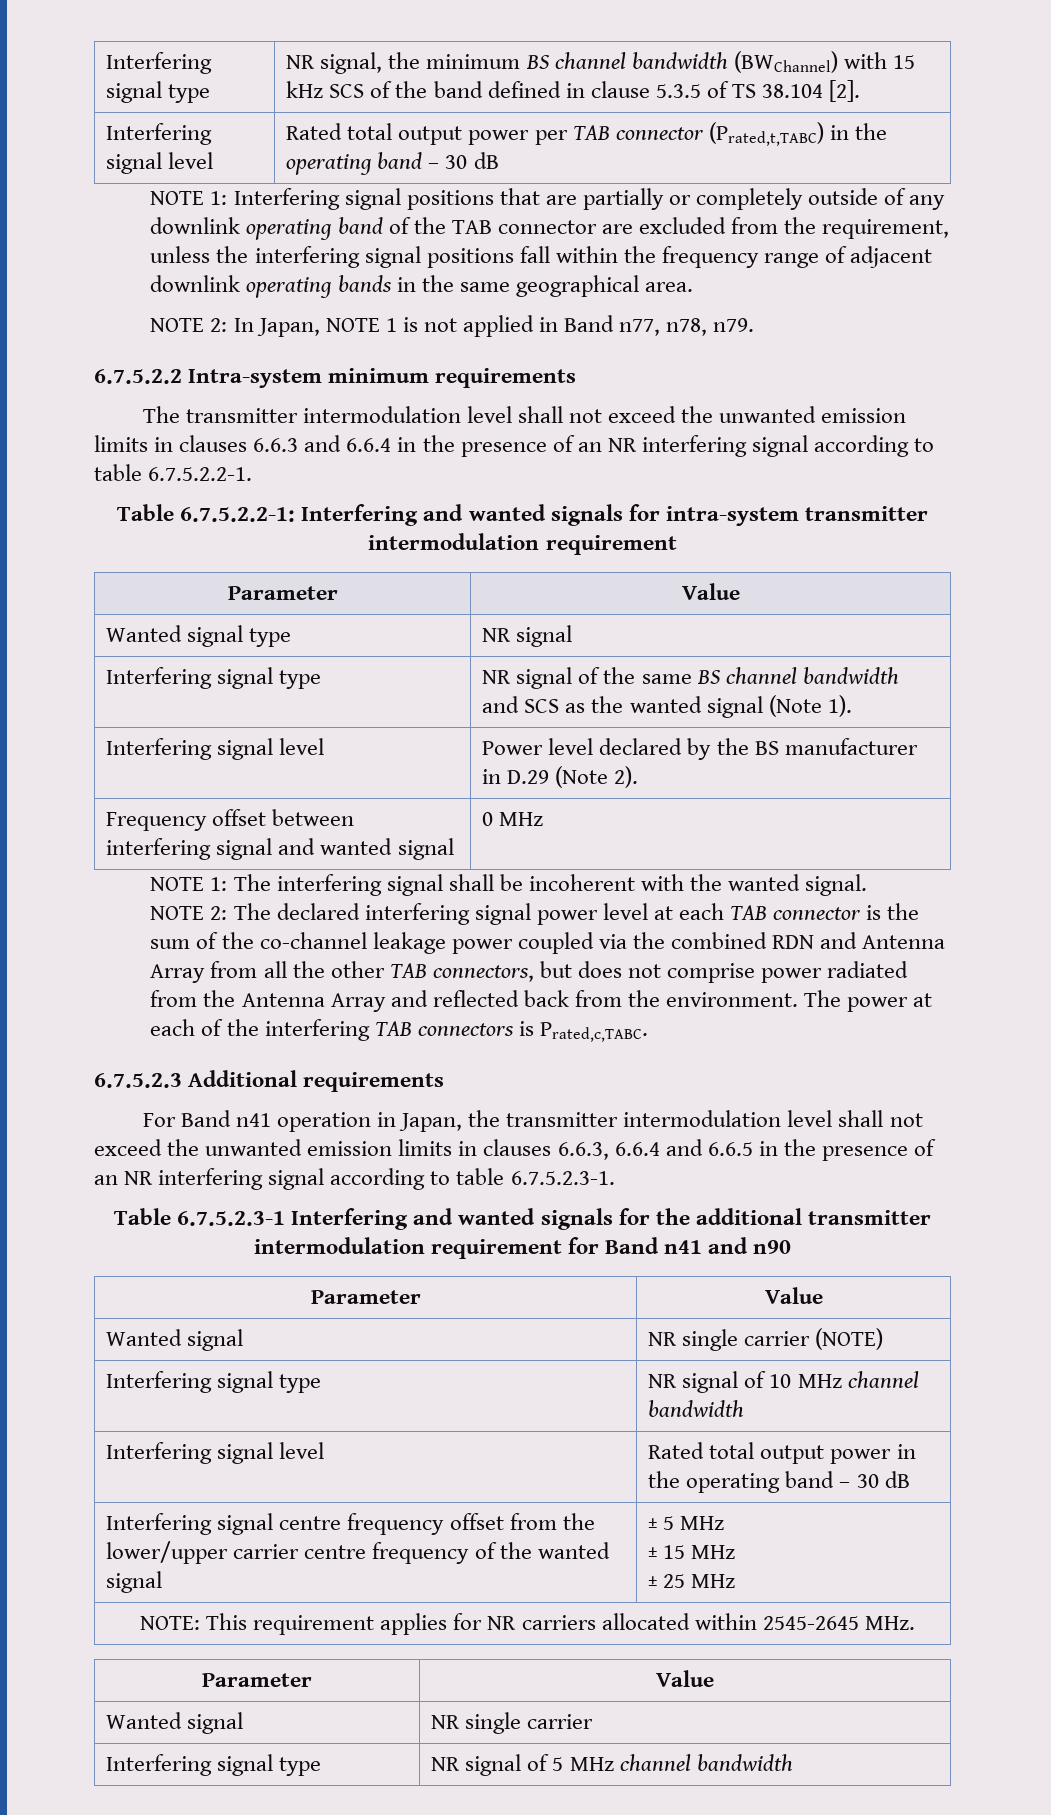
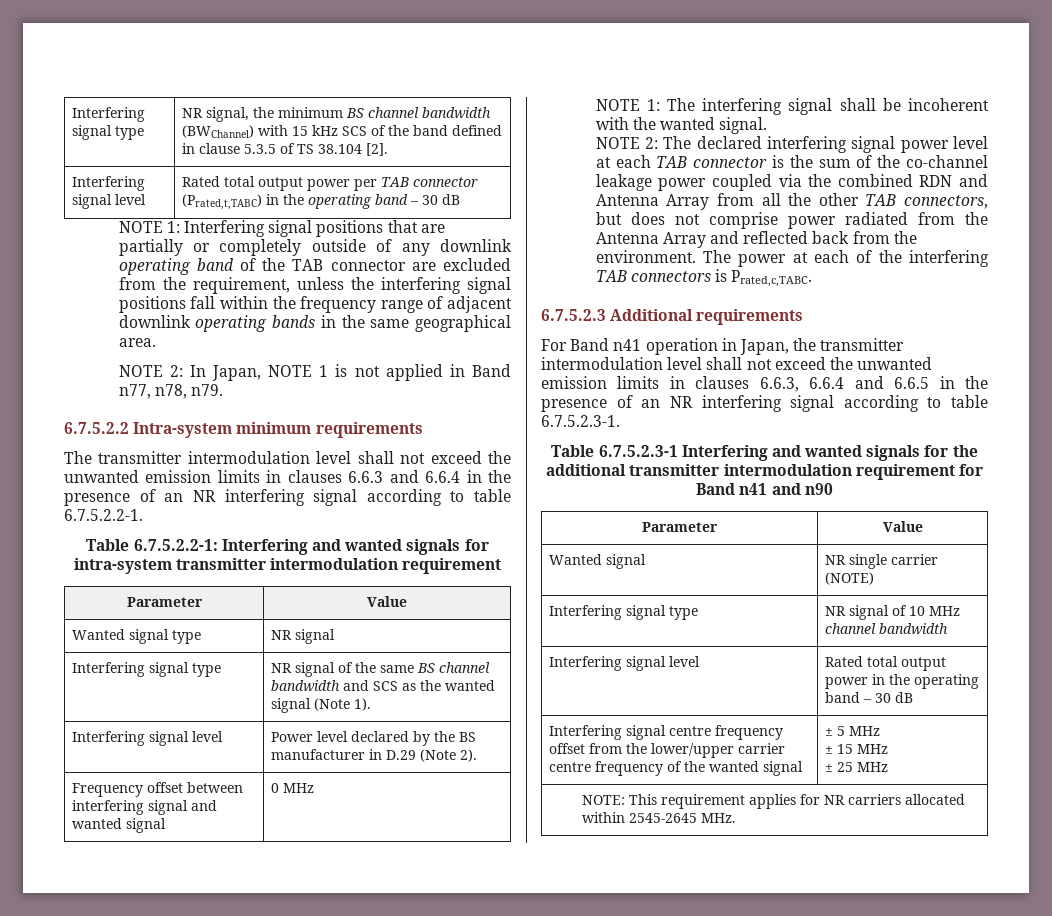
[202,1673,312,1687] [656,1670,714,1687] [106,1712,244,1734] [431,1712,594,1734] [106,1754,322,1776] [431,1754,793,1776] // Parameter | Value // Wanted signal | NR single carrier // Interfering signal type | NR signal of 5 MHz channel bandwidth -> (737, 818) none

